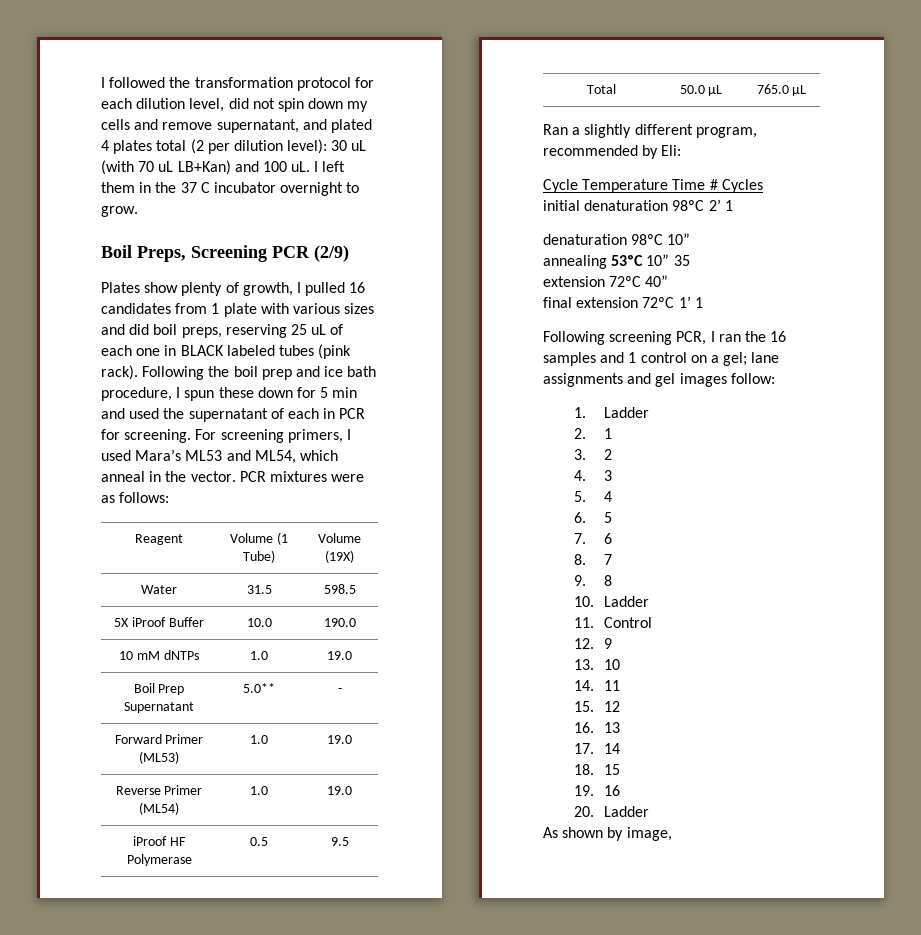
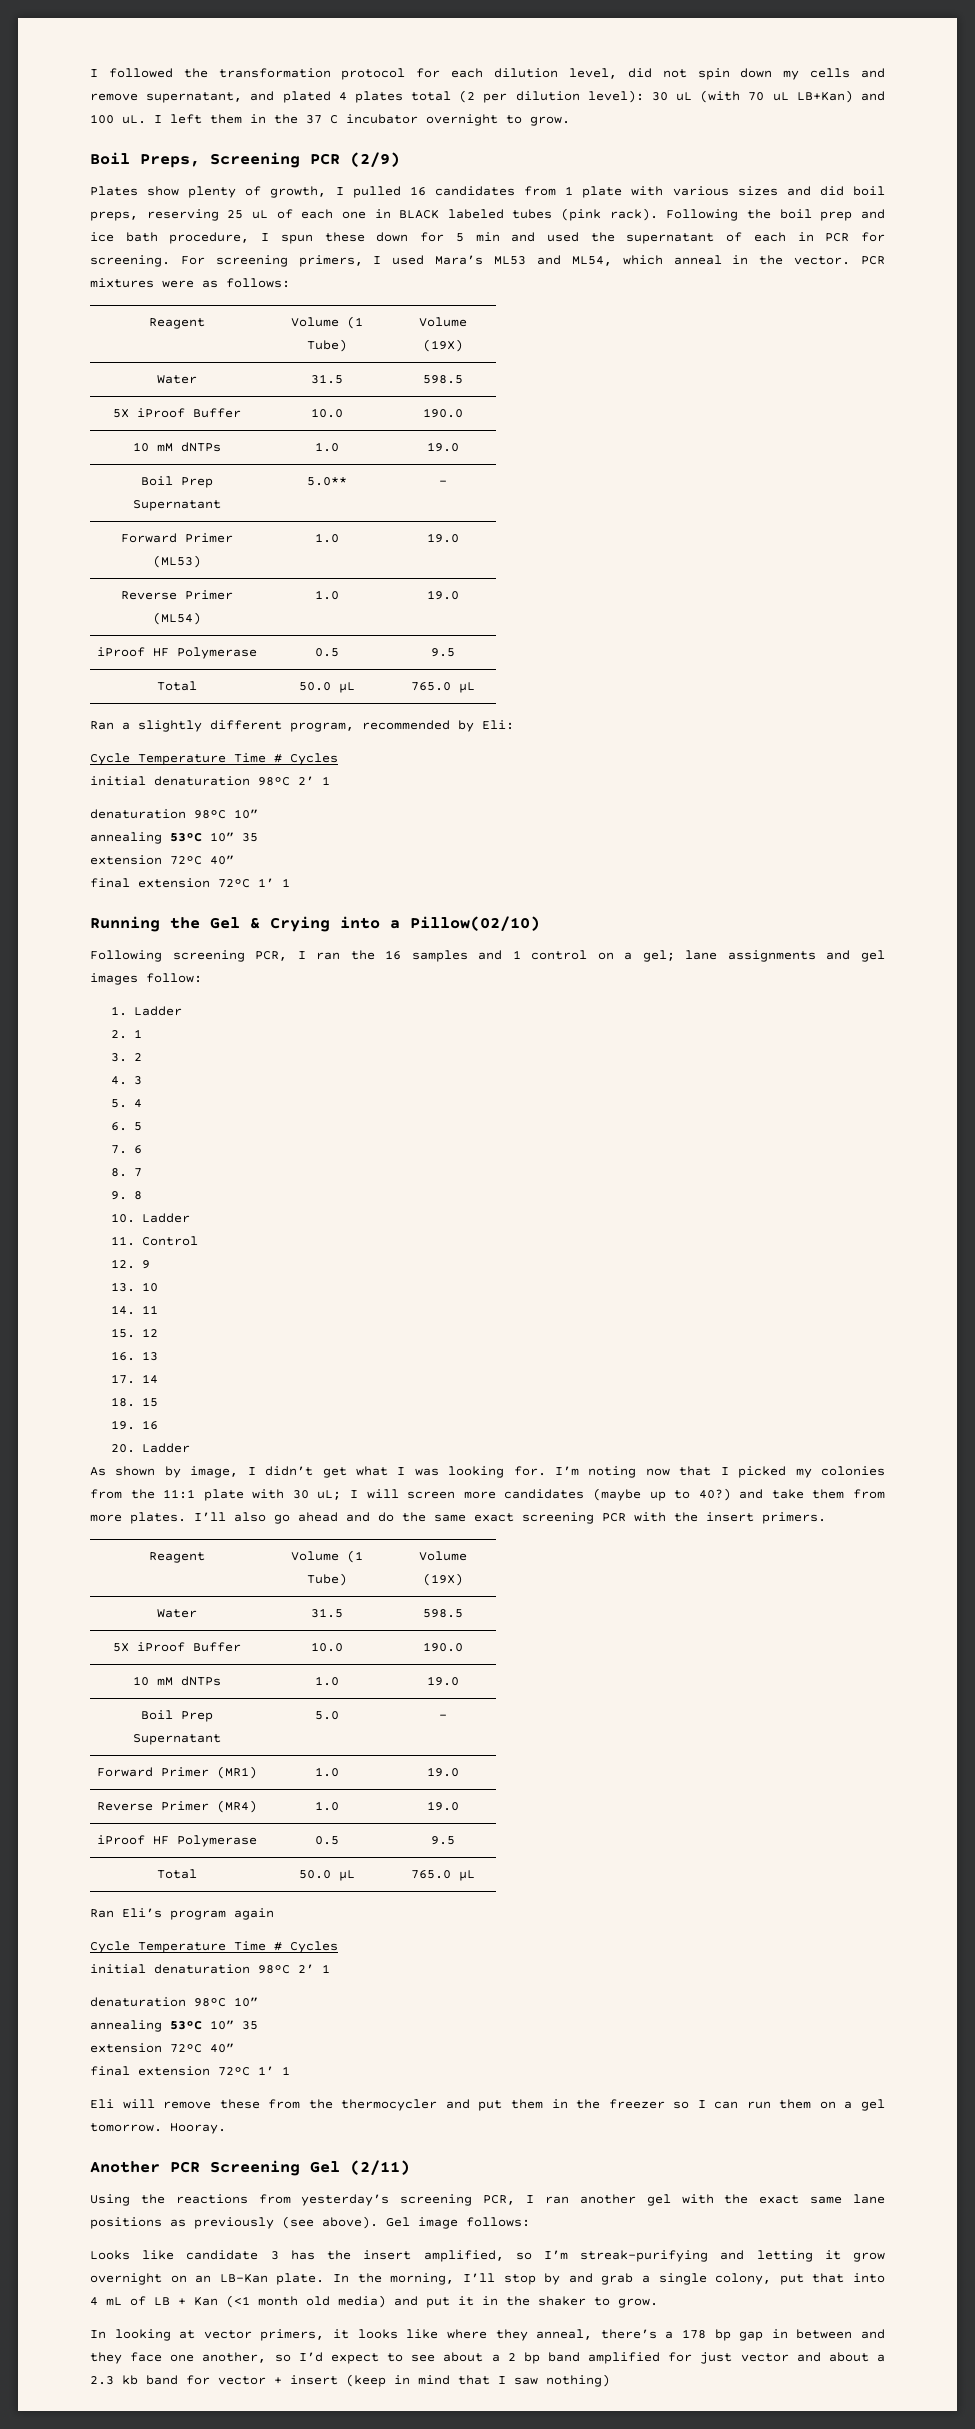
(703, 302) none -> [90,916,540,932] // Running the Gel & Crying into a Pillow(02/10)
(672, 834) none -> [247,1466,886,1478] [90,1488,885,1501] [90,1512,826,1524] [149,1552,205,1563] [290,1550,363,1563] [306,1573,347,1586] [418,1551,467,1561] [422,1573,463,1586] [157,1609,197,1618] [310,1608,343,1618] [422,1609,463,1618] [113,1642,241,1652] [310,1642,343,1652] [422,1642,463,1652] [133,1676,221,1686] [314,1676,339,1686] [426,1676,459,1686] [141,1710,213,1722] [133,1734,221,1745] [314,1711,339,1720] [438,1714,447,1719] [97,1766,257,1779] [314,1767,339,1777] [426,1767,459,1777] [97,1800,257,1813] [314,1801,339,1811] [426,1801,459,1811] [97,1835,257,1847] [314,1836,339,1845] [430,1836,455,1845] [157,1869,197,1879] [298,1870,355,1881] [410,1870,475,1881] [90,1908,274,1920] [90,1941,338,1953] [90,1964,330,1974] [90,1997,258,2007] [90,2020,258,2032] [90,2043,234,2053] [90,2066,290,2076] [90,2099,885,2111] [90,2123,226,2134] [90,2160,410,2176] [90,2194,886,2206] [90,2216,530,2229] [90,2250,885,2262] [90,2273,885,2285] [90,2295,658,2308] [90,2329,885,2341] [90,2352,885,2364] [90,2374,610,2387] I didn’t get what I was looking for. I’m noting now that I picked my colonies from the 11:1 plate with 30 uL; I will screen more candidates (maybe up to 40?) and take them from more plates. I’ll also go ahead and do the same exact screening PCR with the insert primers. // Reagent | Volume (1 Tube) | Volume (19X) // Water | 31.5 | 598.5 // 5X iProof Buffer | 10.0 | 190.0 // 10 mM dNTPs | 1.0 | 19.0 // Boil Prep Supernatant | 5.0 | - // Forward Primer (MR1) | 1.0 | 19.0 // Reverse Primer (MR4) | 1.0 | 19.0 // iProof HF Polymerase | 0.5 | 9.5 // Total | 50.0 μL | 765.0 μL // Ran Eli’s program again // Cycle Temperature Time # Cycles // initial denaturation 98ºC 2’ 1 // denaturation 98ºC 10” // annealing 53ºC 10” 35 // extension 72ºC 40” // final extension 72ºC 1’ 1 // Eli will remove these from the thermocycler and put them in the freezer so I can run them on a gel tomorrow. Hooray. // Another PCR Screening Gel (2/11) // Using the reactions from yesterday’s screening PCR, I ran another gel with the exact same lane positions as previously (see above). Gel image follows: // Looks like candidate 3 has the insert amplified, so I’m streak-purifying and letting it grow overnight on an LB-Kan plate. In the morning, I’ll stop by and grab a single colony, put that into 4 mL of LB + Kan (<1 month old media) and put it in the shaker to grow. // In looking at vector primers, it looks like where they anneal, there’s a 178 bp gap in between and they face one another, so I’d expect to see about a 2 bp band amplified for just vector and about a 2.3 kb band for vector + insert (keep in mind that I saw nothing)

